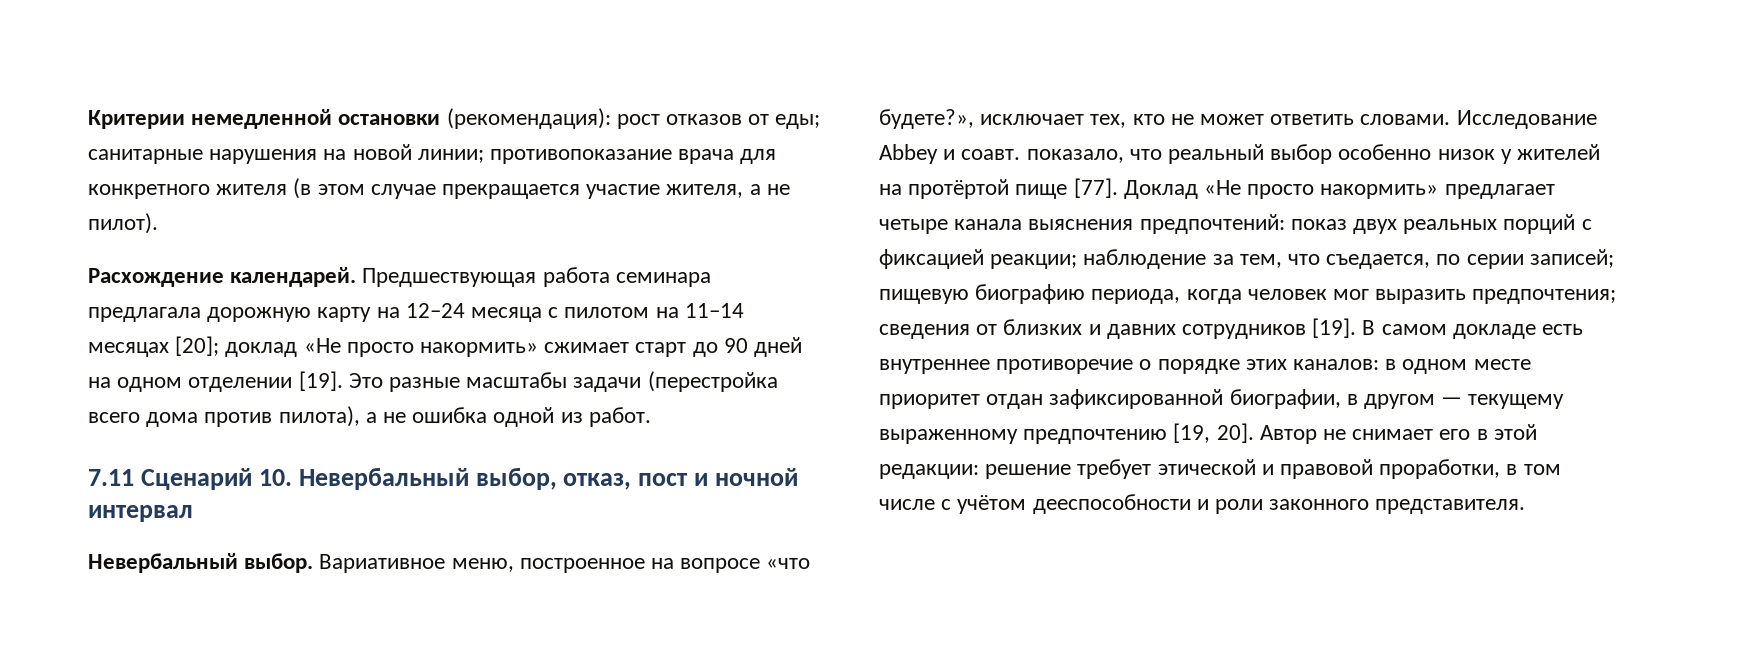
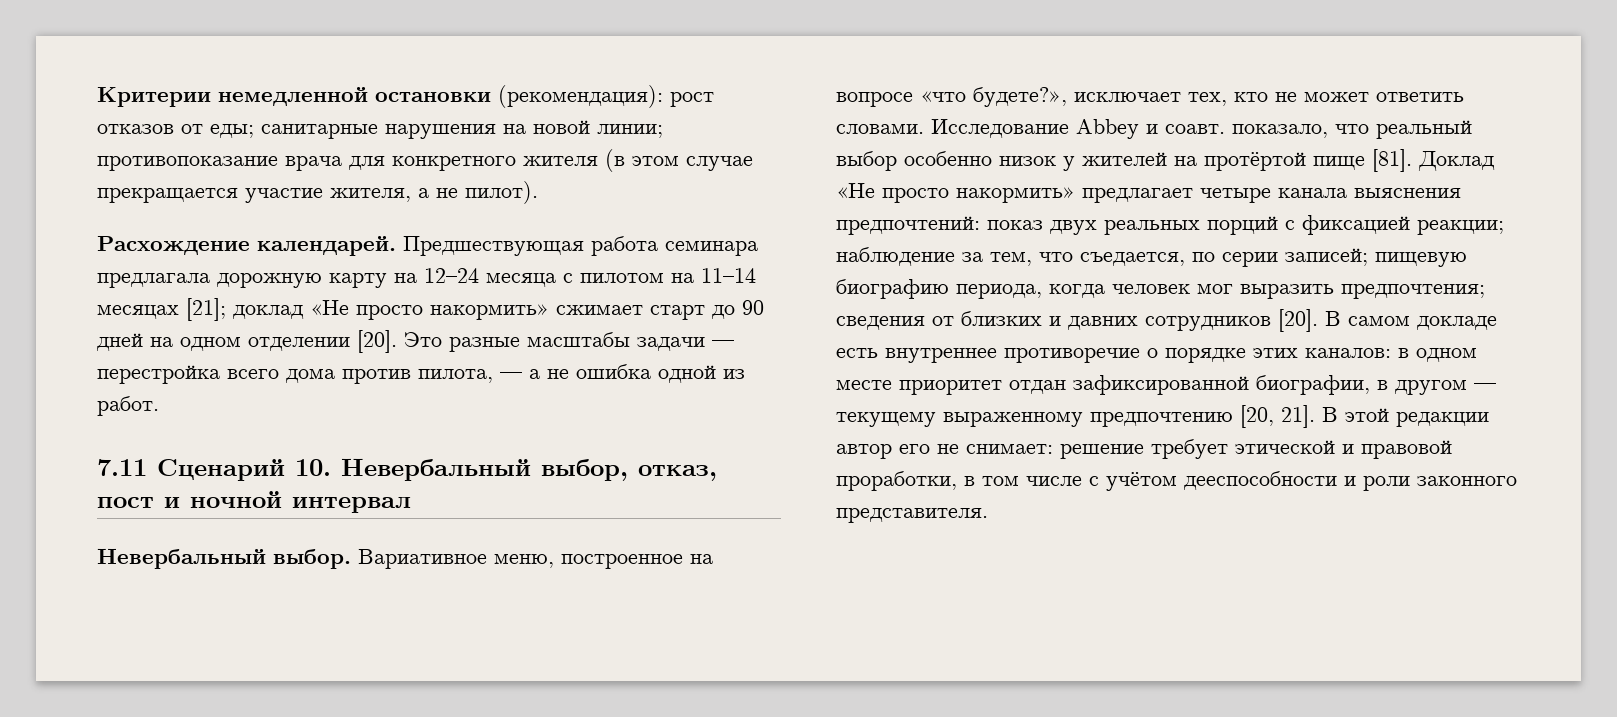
[175,336,220,356] [20]; -> [186,298,226,321] [21];
[298,371,343,391] [19]. -> [357,330,397,353] [20].
[647,371,778,392] (перестройка -> [712,340,734,347] [97,365,220,384] — перестройка
[278,406,360,427] пилота), -> [418,369,522,383] пилота, —
[1073,178,1118,198] [77]. -> [1372,149,1412,172] [81].
[1312,318,1357,338] [19]. -> [1278,309,1318,332] [20].
[1173,423,1537,444] [879,464,979,479] [19, 20]. Автор не снимает его в этой редакции: -> [1240,405,1489,428] [836,444,1053,459] [20, 21]. В этой редакции автор его не снимает:

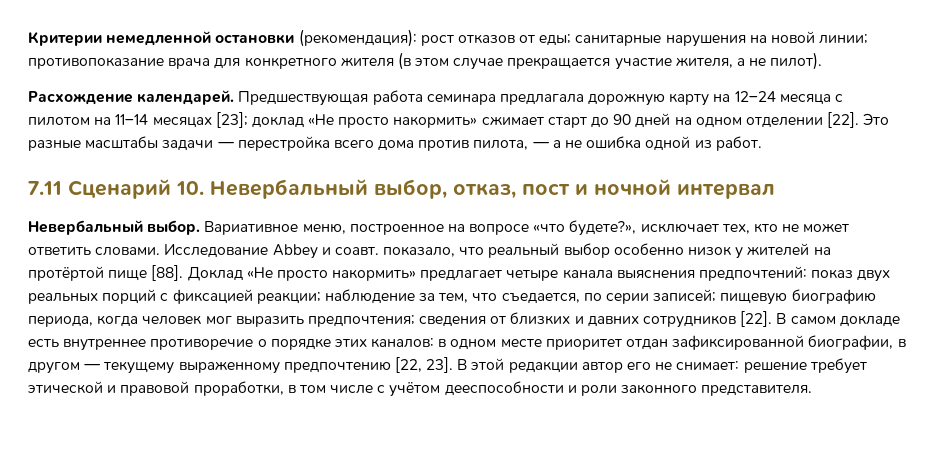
[186,298,226,321] [21]; -> [215,112,248,128] [23];
[357,330,397,353] [20]. -> [827,112,860,128] [22].
[1372,149,1412,172] [81]. -> [151,265,184,281] [88].
[1278,309,1318,332] [20]. -> [740,311,773,327] [22].
[1240,405,1315,428] [20, 21]. -> [394,357,454,373] [22, 23].

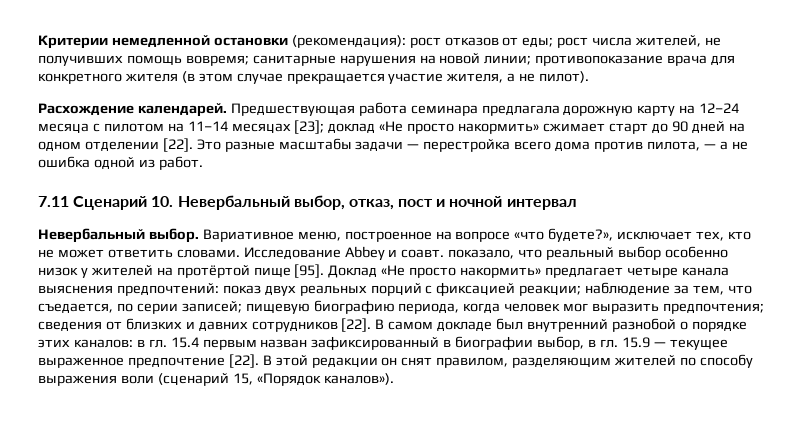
(572, 40) none -> [557,35,722,48] [38,55,249,66] рост числа жителей, не получивших помощь вовремя;
[151,265,184,281] [88]. -> [294,264,325,278] [95].
[28,339,254,351] есть внутреннее противоречие -> [496,318,676,332] был внутренний разнобой
[450,335,906,350] [28,357,867,374] [28,381,813,397] одном месте приоритет отдан зафиксированной биографии, в другом — текущему выраженному предпочтению [22, 23]. В этой редакции автор его не снимает: решение требует этической и правовой проработки, в том числе с учётом дееспособности и роли законного представителя. -> [148,336,728,350] [38,354,753,368] [38,373,394,386] гл. 15.4 первым назван зафиксированный в биографии выбор, в гл. 15.9 — текущее выраженное предпочтение [22]. В этой редакции он снят правилом, разделяющим жителей по способу выражения воли (сценарий 15, «Порядок каналов»).

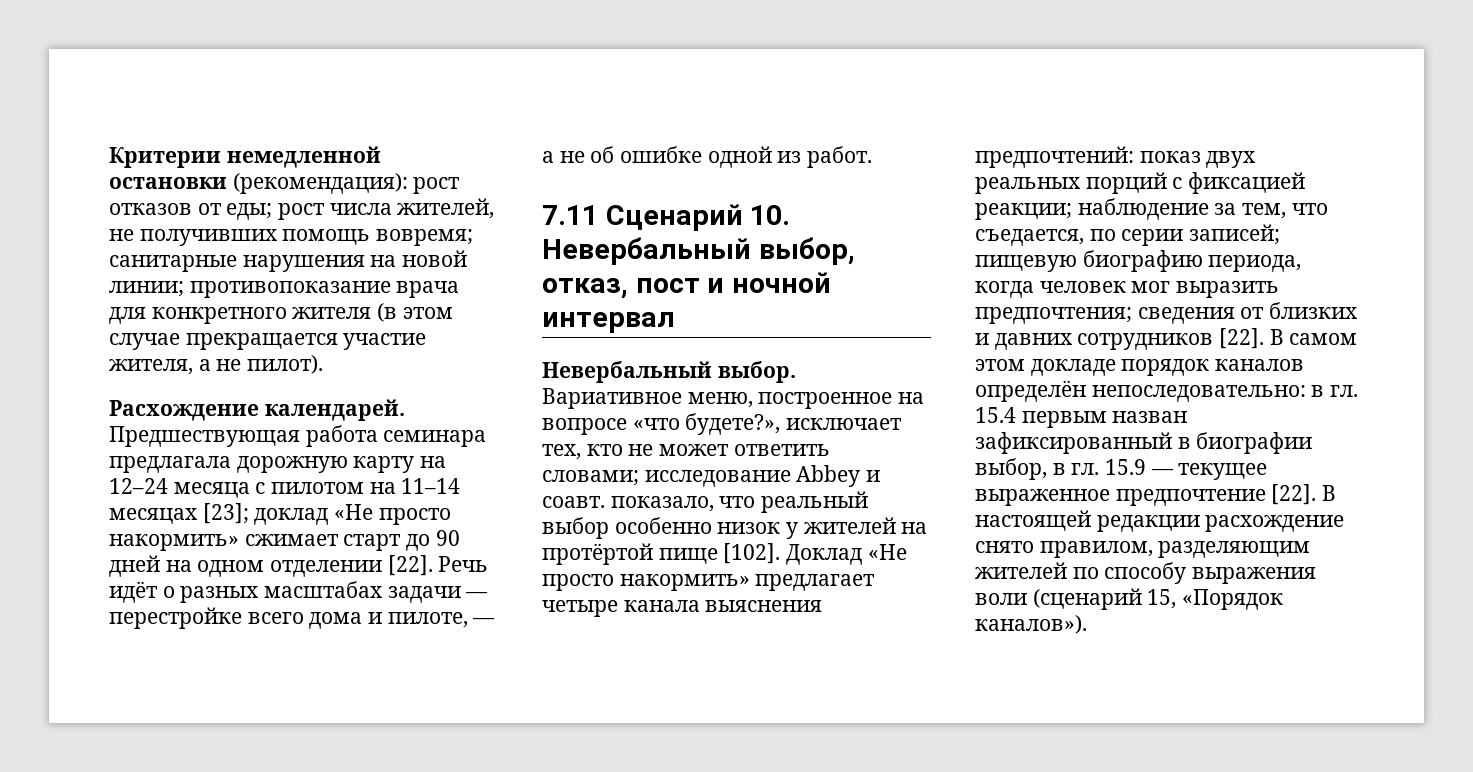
[196,138,352,152] Это разные масштабы -> [438,556,489,572] [109,581,384,603] Речь идёт о разных масштабах
[423,139,511,152] перестройка -> [109,607,242,629] перестройке
[594,141,700,152] против пилота, -> [368,612,468,628] и пилоте,
[38,156,90,168] ошибка -> [590,146,703,163] об ошибке
[176,247,341,259] словами. Исследование -> [542,470,791,487] словами; исследование
[294,264,325,278] [95]. -> [723,543,781,564] [102].
[437,318,747,332] [38,339,133,348] докладе был внутренний разнобой о порядке этих каналов: -> [975,359,1305,376] [975,380,1306,402] этом докладе порядок каналов определён непоследовательно:
[275,355,433,368] этой редакции он снят -> [975,510,1345,532] [975,541,1034,553] настоящей редакции расхождение снято

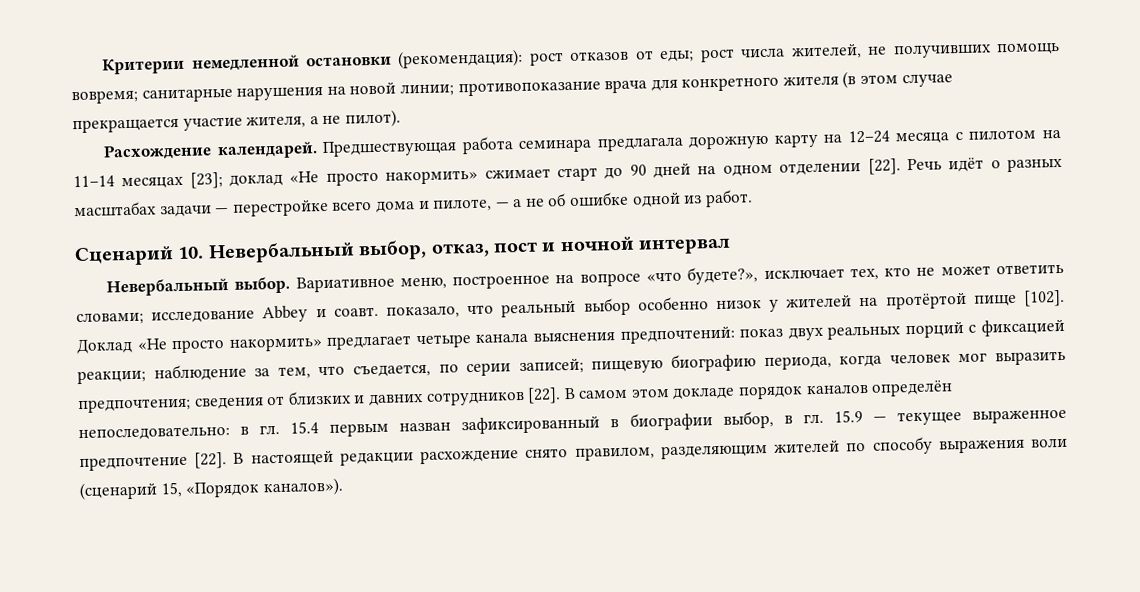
[542,205,598,225] 7.11 -> (753, 198) none

